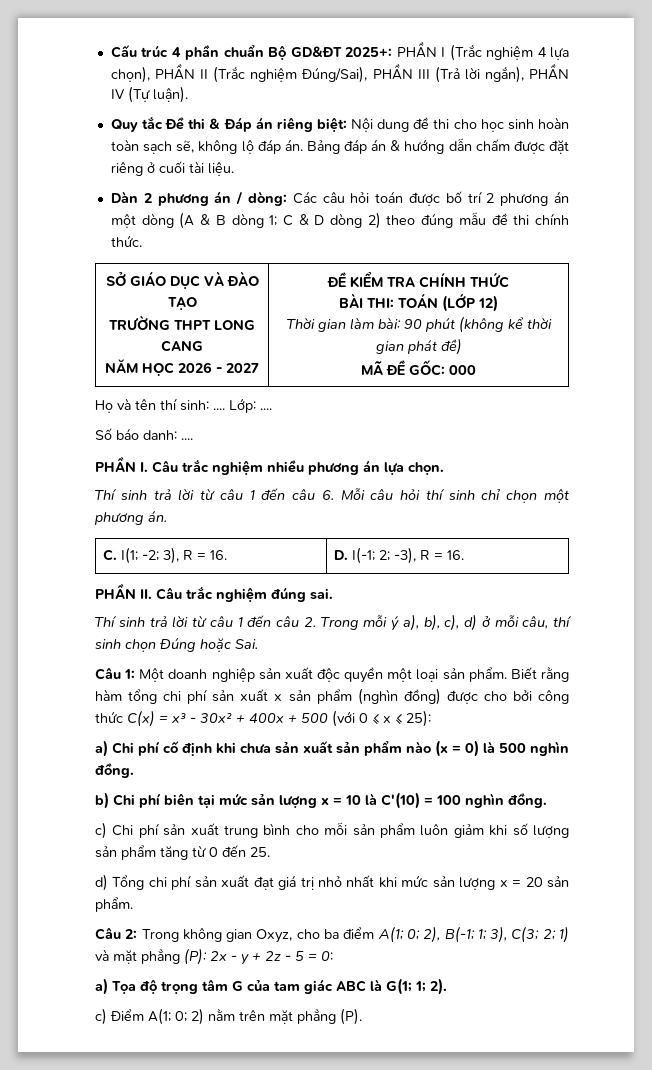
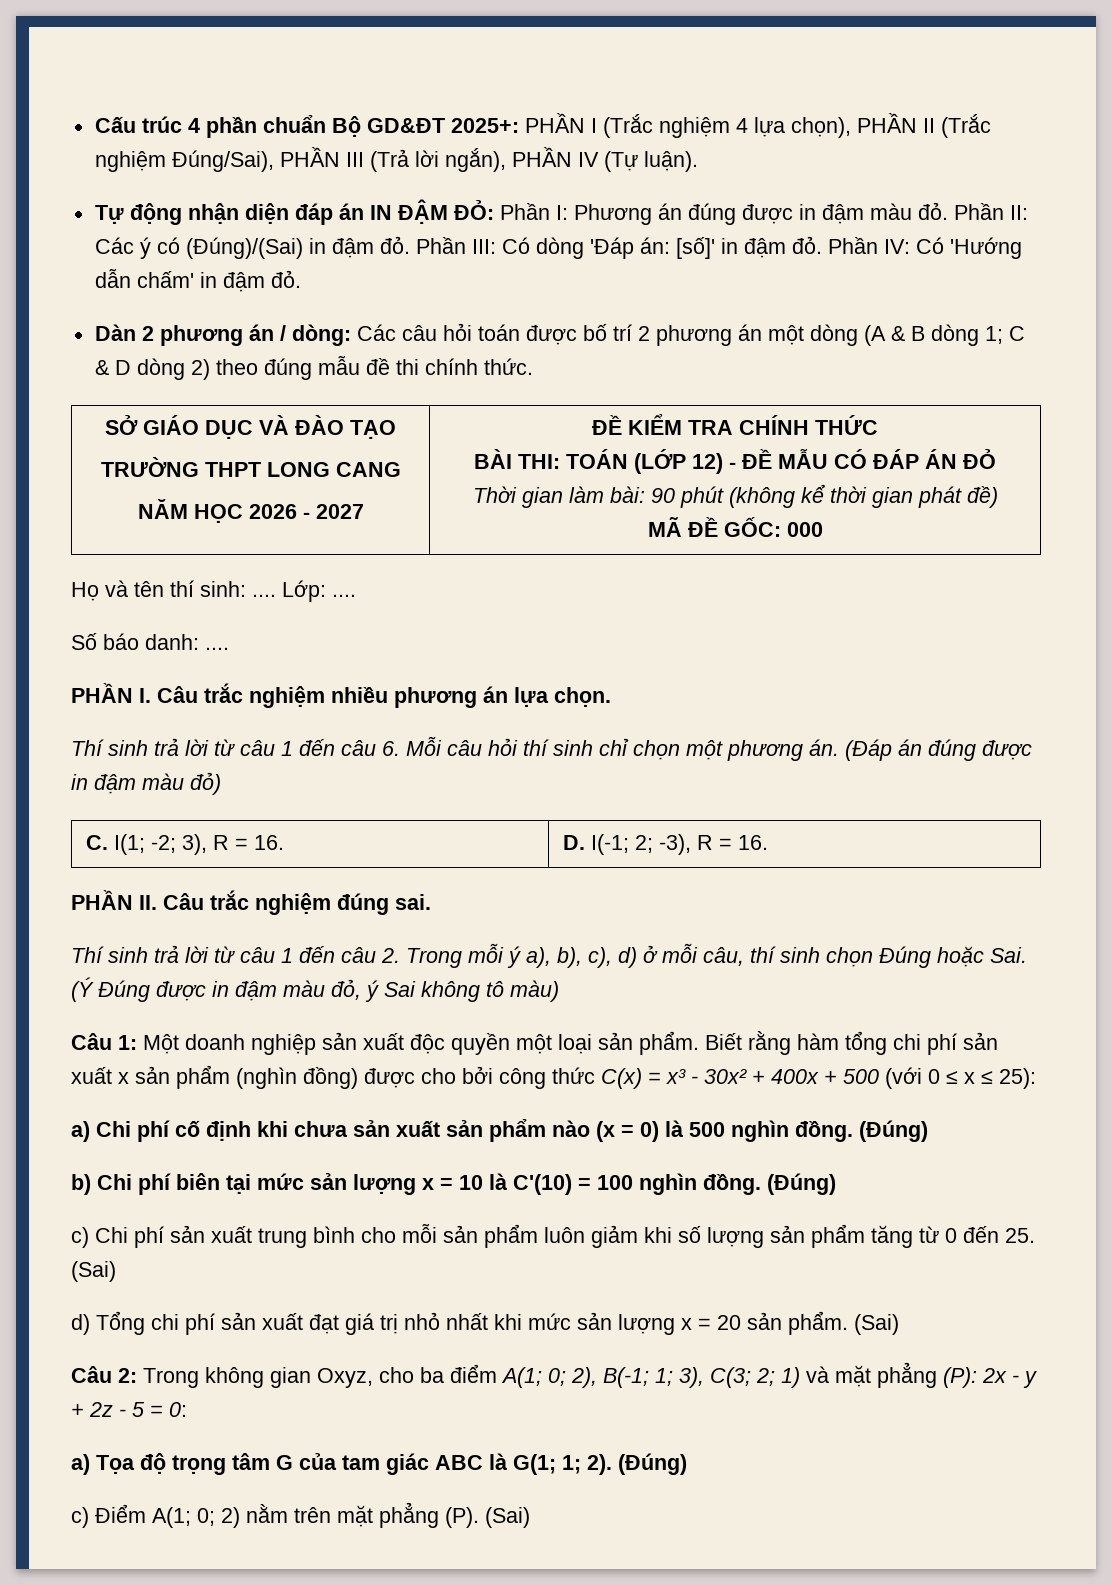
[110,116,570,132] [110,138,569,154] [110,161,234,176] Quy tắc Đề thi & Đáp án riêng biệt: Nội dung đề thi cho học sinh hoàn toàn sạch sẽ, không lộ đáp án. Bảng đáp án & hướng dẫn chấm được đặt riêng ở cuối tài liệu. -> [94,199,1028,225] [94,236,1022,259] [94,269,301,292] Tự động nhận diện đáp án IN ĐẬM ĐỎ: Phần I: Phương án đúng được in đậm màu đỏ. Phần II: Các ý có (Đúng)/(Sai) in đậm đỏ. Phần III: Có dòng 'Đáp án: [số]' in đậm đỏ. Phần IV: Có 'Hướng dẫn chấm' in đậm đỏ.
(498, 303) none -> [729,448,996,469] - ĐỀ MẪU CÓ ĐÁP ÁN ĐỎ
(167, 516) none -> [845,739,1032,761] [71,772,221,795] (Đáp án đúng được in đậm màu đỏ)
(258, 644) none -> [71,977,559,1002] (Ý Đúng được in đậm màu đỏ, ý Sai không tô màu)
(134, 770) none -> [859,1120,928,1142] (Đúng)
(547, 800) none -> [767,1173,836,1195] (Đúng)
(270, 852) none -> [71,1261,116,1282] (Sai)
(133, 904) none -> [854,1314,899,1335] (Sai)
(447, 986) none -> [618,1453,687,1475] (Đúng)
(362, 1016) none -> [485,1507,530,1528] (Sai)

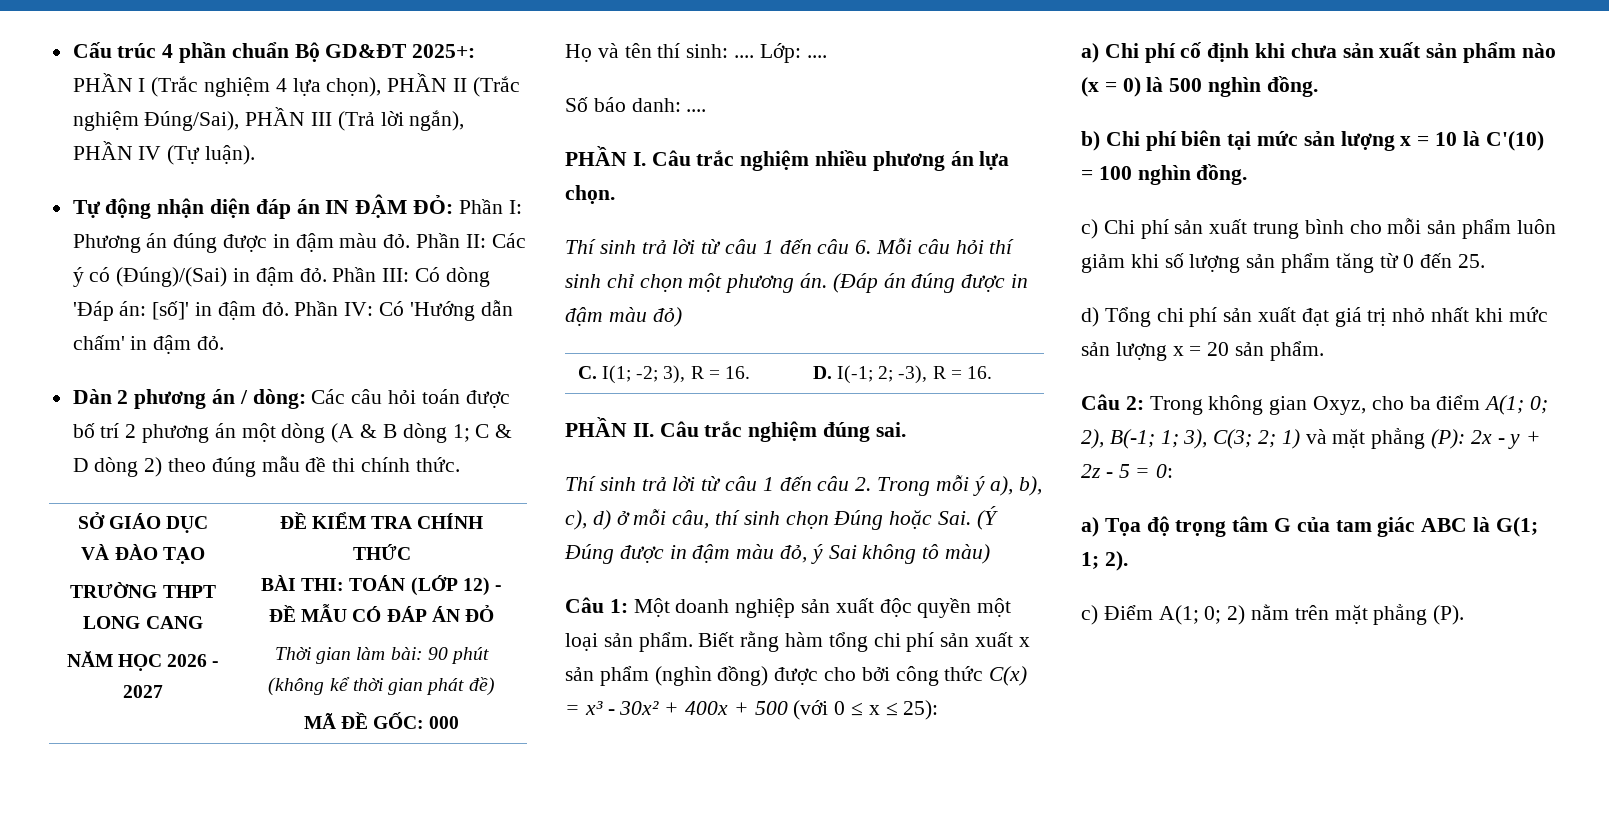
[859,1120,928,1142] (Đúng) -> (1318, 86) none
[767,1173,836,1195] (Đúng) -> (1248, 174) none
[71,1261,116,1282] (Sai) -> (1486, 261) none
[854,1314,899,1335] (Sai) -> (1324, 351) none
[618,1453,687,1475] (Đúng) -> (1128, 561) none
[485,1507,530,1528] (Sai) -> (1465, 615) none

